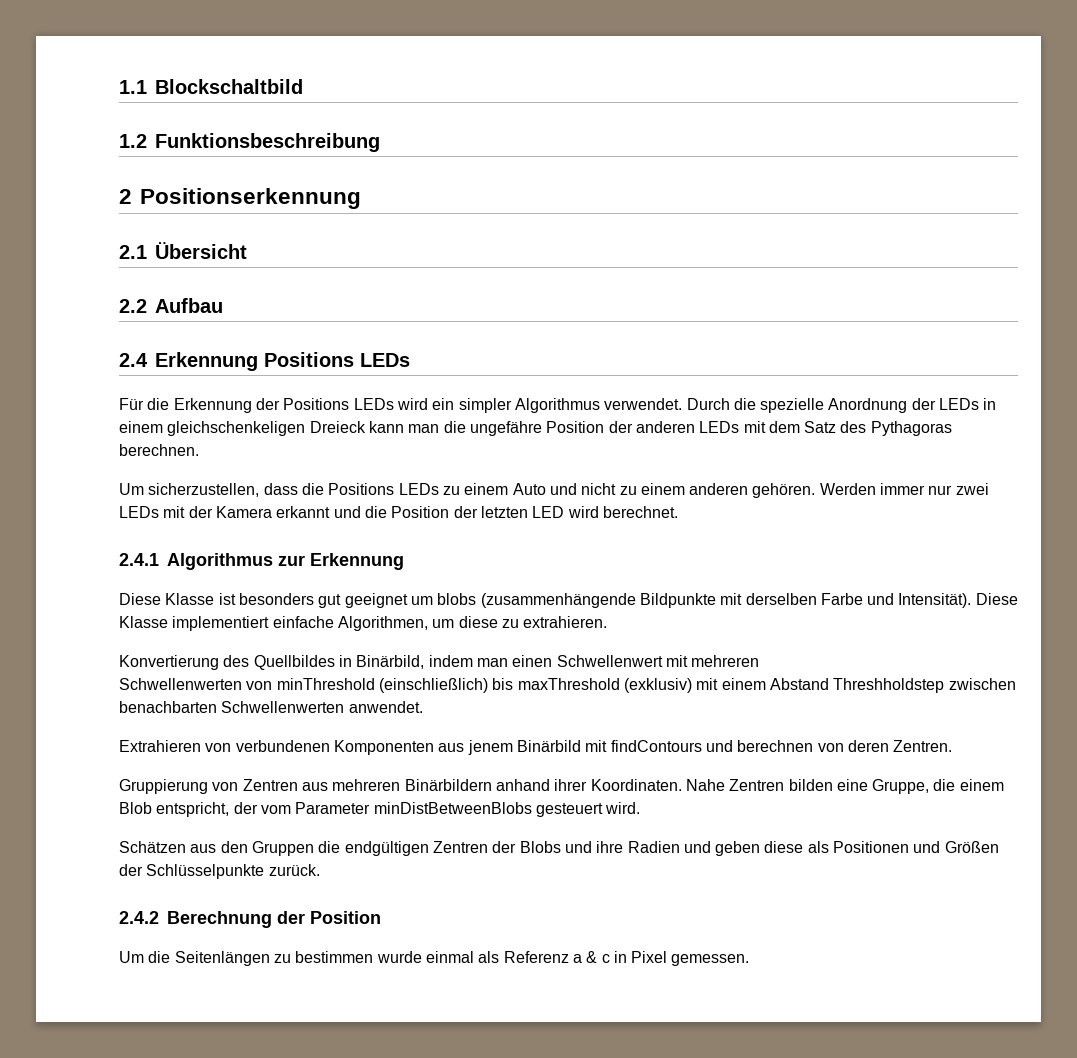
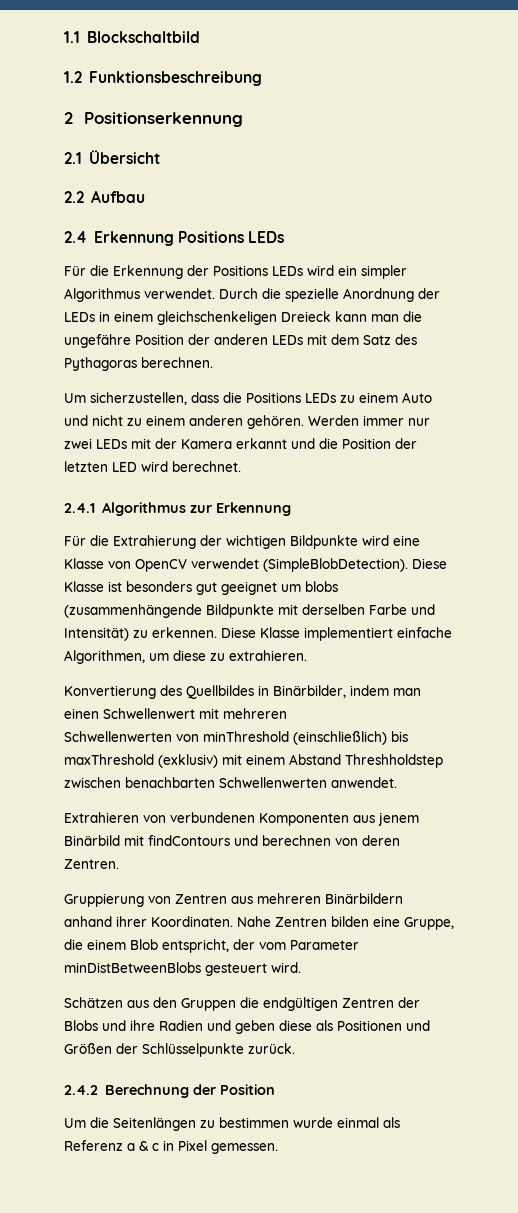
(404, 561) none -> [64,535,420,549] [64,558,408,572] Für die Extrahierung der wichtigen Bildpunkte wird eine Klasse von OpenCV verwendet (SimpleBlobDetection).
[898,593,972,608] Intensität). -> [64,627,217,641] Intensität) zu erkennen.
[356,655,425,669] Binärbild, -> [273,685,346,698] Binärbilder,

